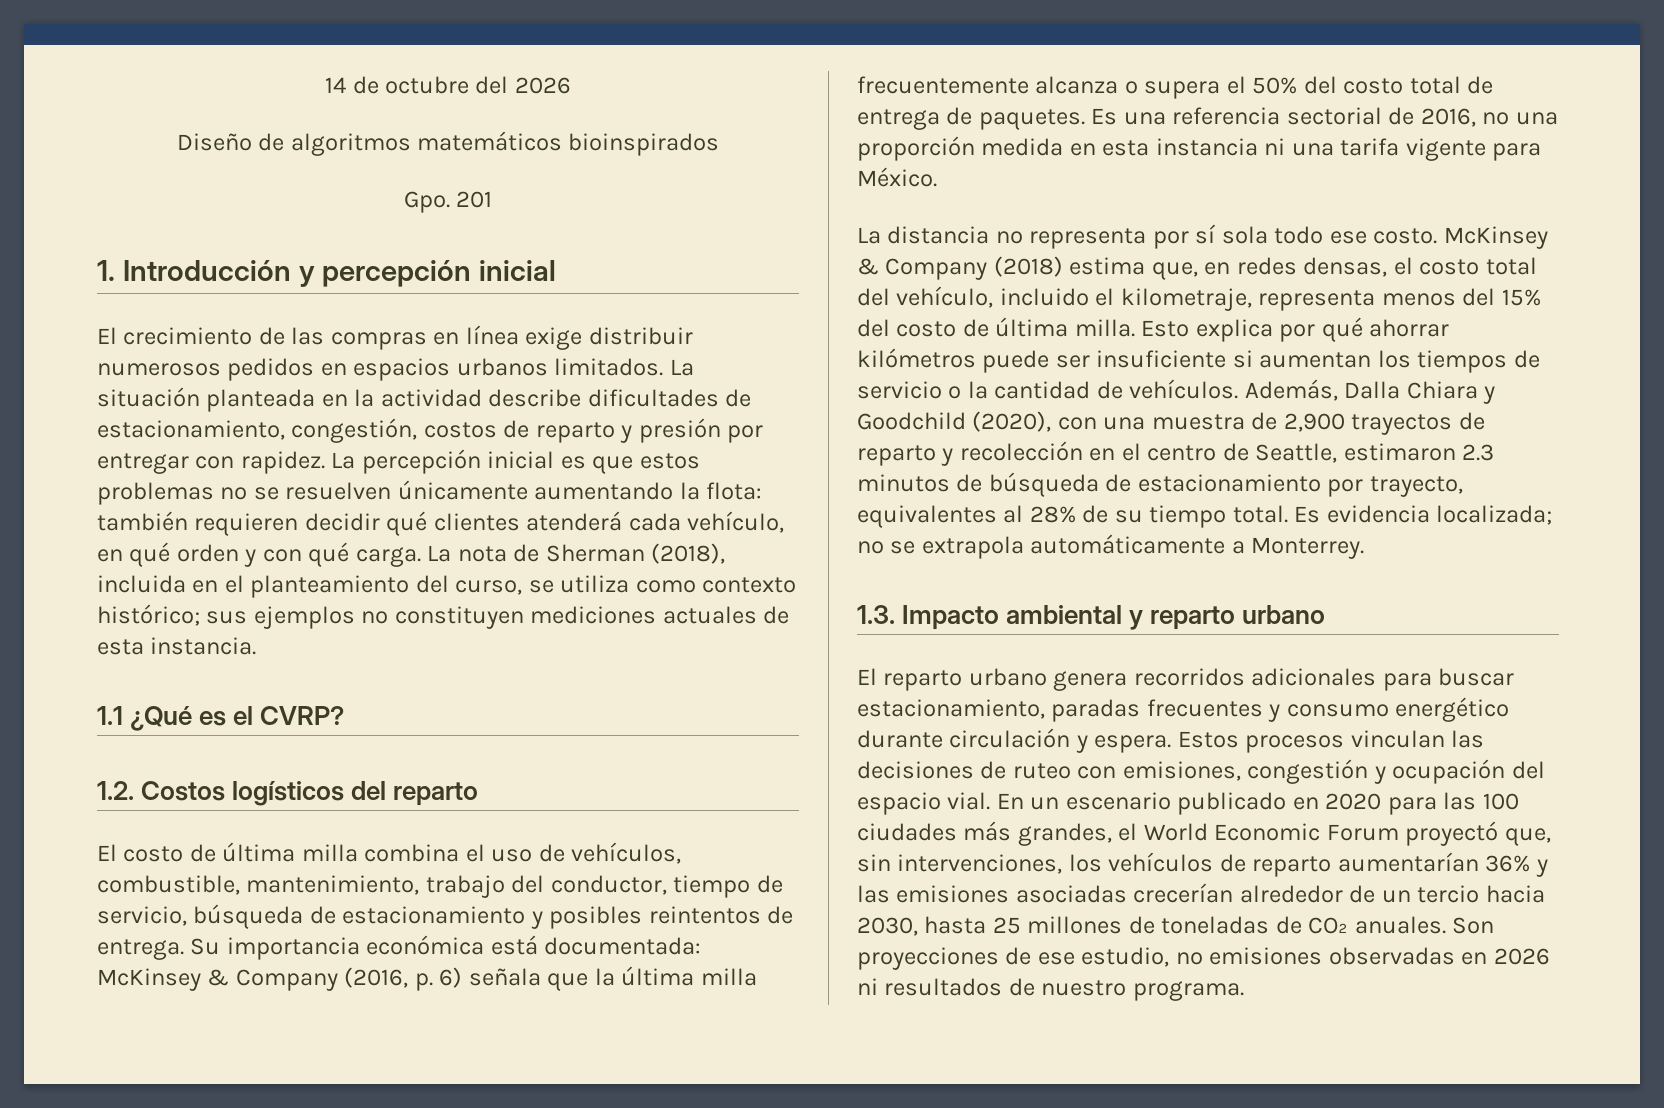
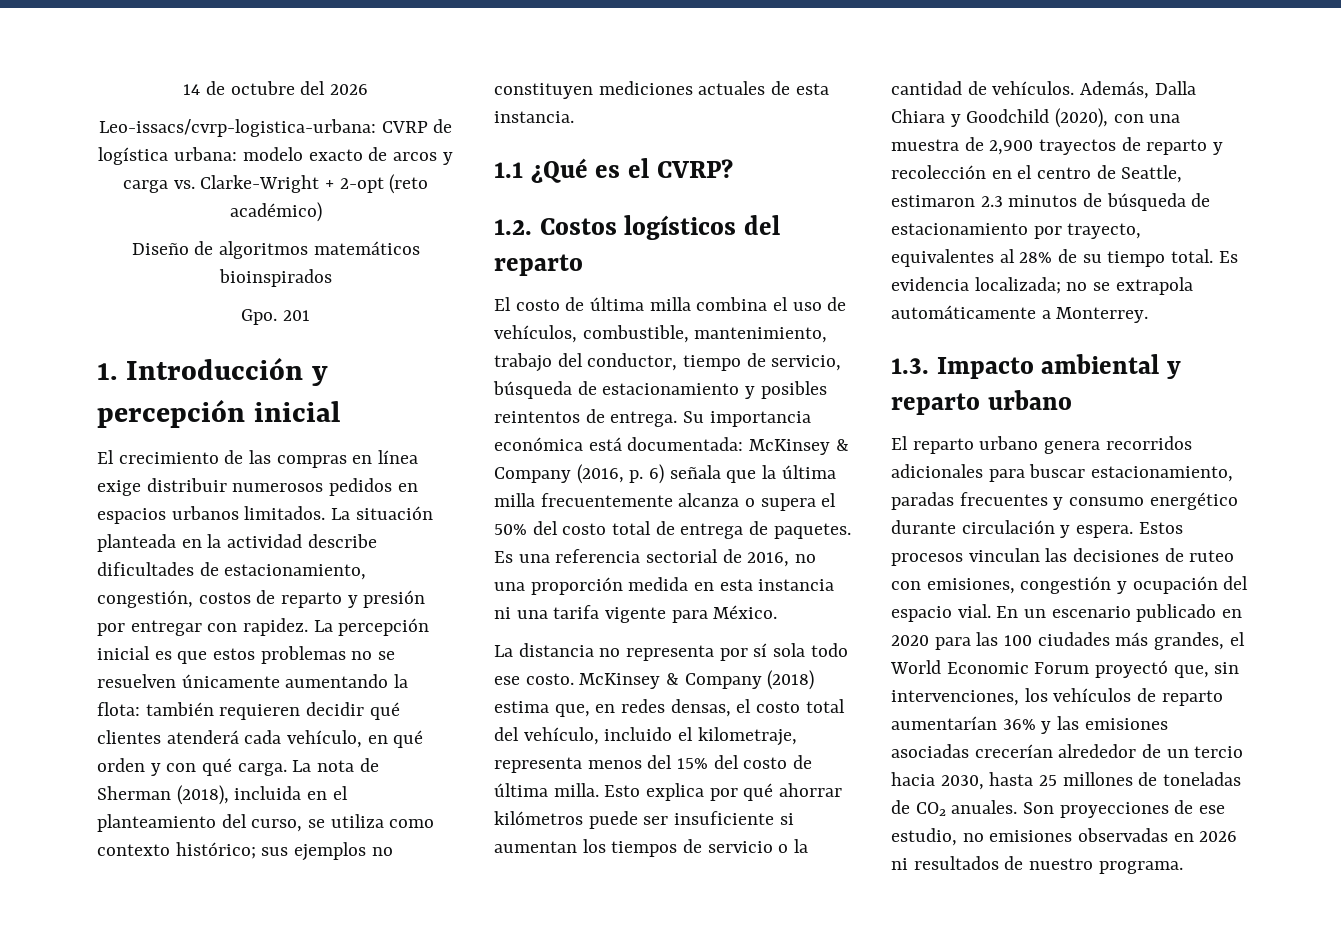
(571, 85) none -> [98,119,453,137] [98,147,453,165] [122,174,429,194] [229,202,322,222] // Leo-issacs/cvrp-logistica-urbana: CVRP de logística urbana: modelo exacto de arcos y carga vs. Clarke-Wright + 2-opt (reto académico)

